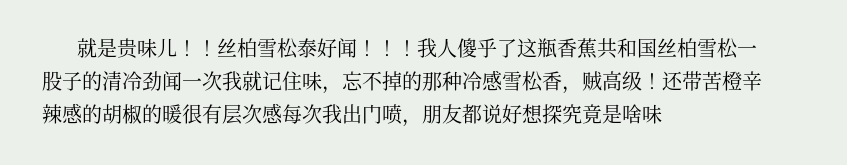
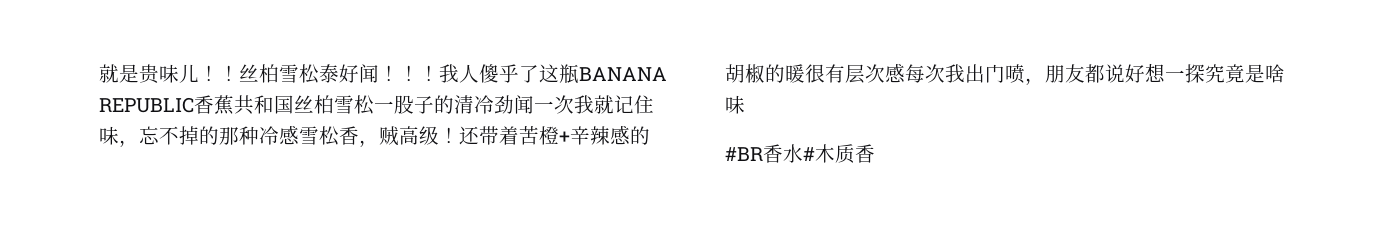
(558, 48) none -> [579,67,667,81] [99,97,194,113] BANANA REPUBLIC
[702,71,742,91] 苦橙 -> [499,126,570,145] 着苦橙+
(543, 114) none -> [1165,70,1185,81] 一
(662, 114) none -> [725,144,875,163] // #BR香水#木质香

